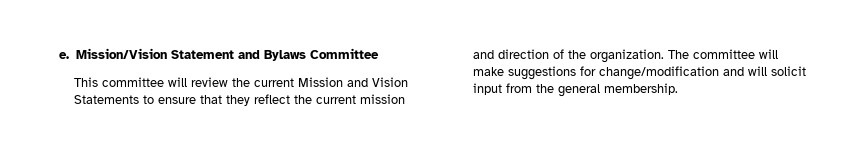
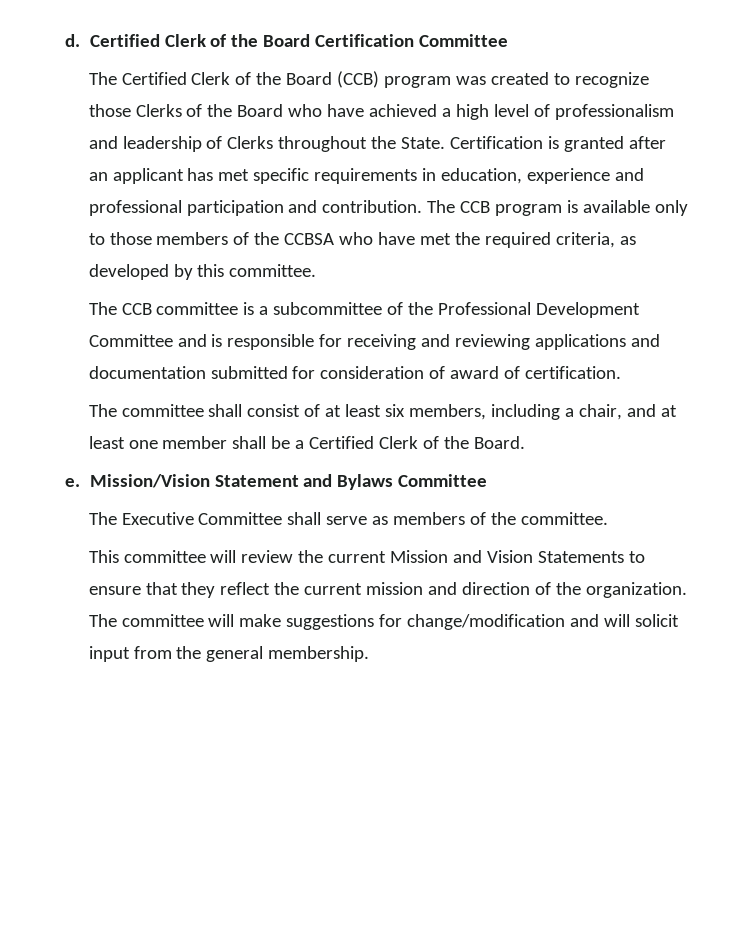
(59, 55) none -> [65,34,509,47] [88,71,650,88] [88,104,675,120] [88,136,667,152] [88,168,645,184] [88,200,689,216] [88,232,637,248] [88,264,317,280] [88,302,641,318] [88,334,661,350] [88,366,622,379] [88,404,678,420] [88,436,526,449] d. Certified Clerk of the Board Certification Committee // The Certified Clerk of the Board (CCB) program was created to recognize those Clerks of the Board who have achieved a high level of professionalism and leadership of Clerks throughout the State. Certification is granted after an applicant has met specific requirements in education, experience and professional participation and contribution. The CCB program is available only to those members of the CCBSA who have met the required criteria, as developed by this committee. // The CCB committee is a subcommittee of the Professional Development Committee and is responsible for receiving and reviewing applications and documentation submitted for consideration of award of certification. // The committee shall consist of at least six members, including a chair, and at least one member shall be a Certified Clerk of the Board. //
(379, 53) none -> [88,512,609,525] // The Executive Committee shall serve as members of the committee.

